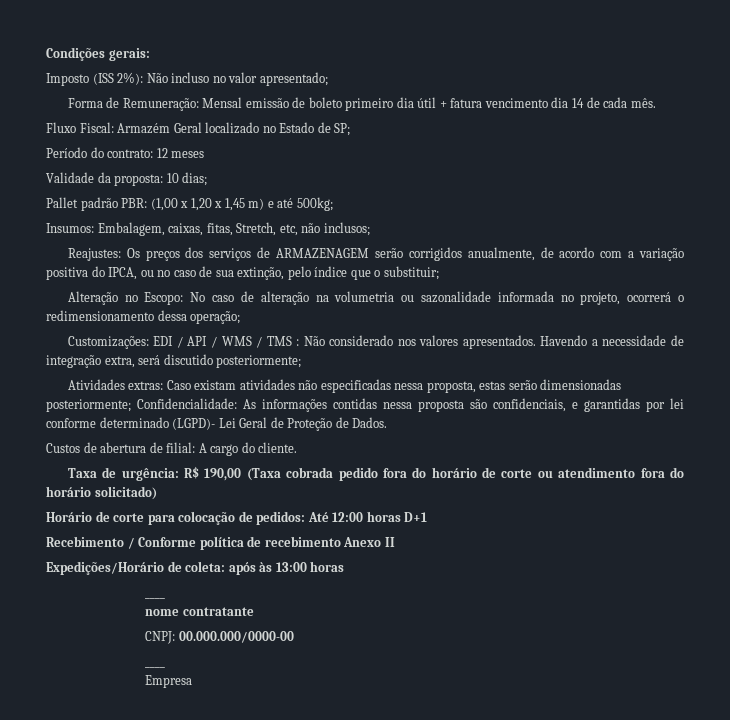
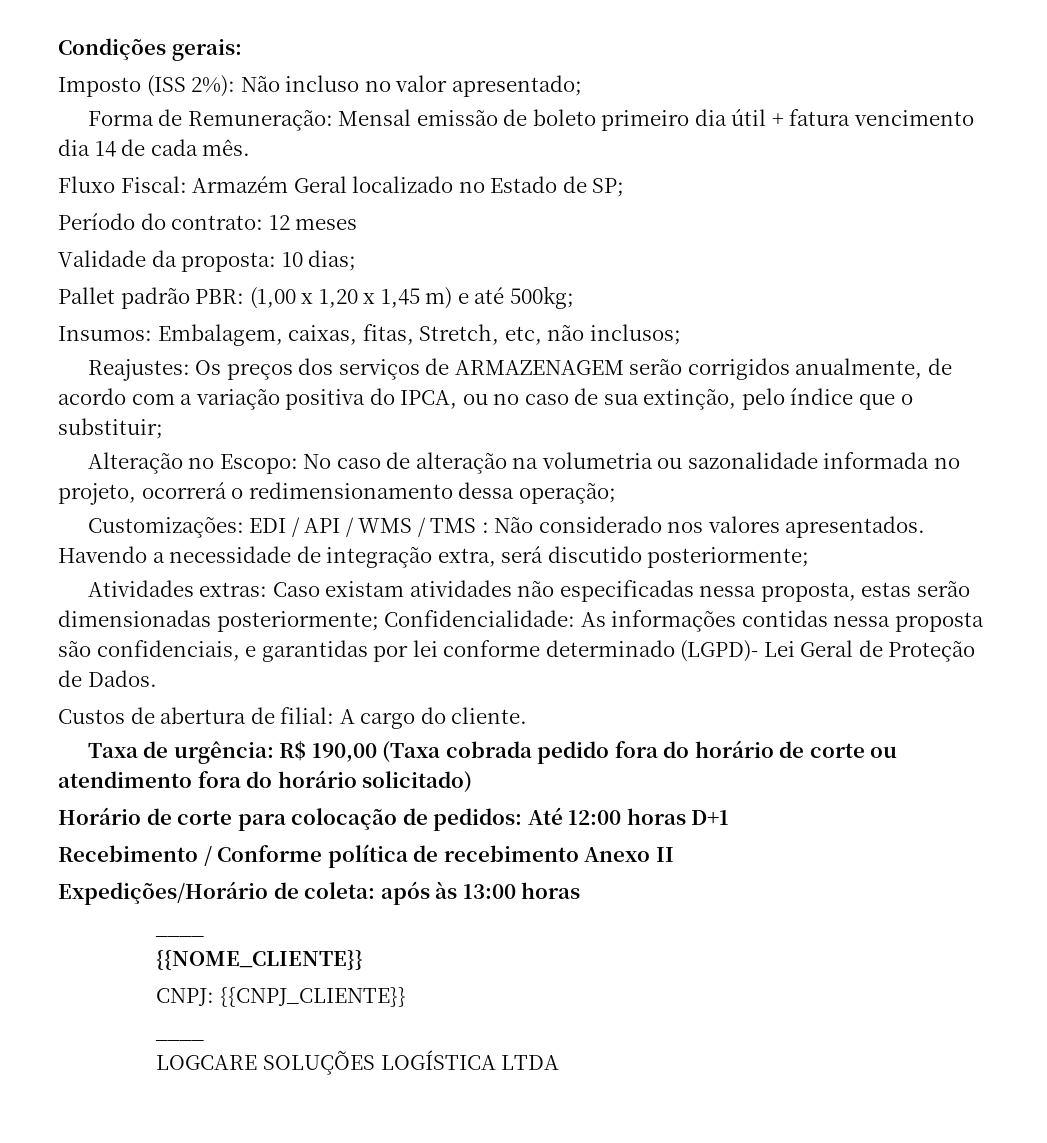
[145,607,254,616] nome contratante -> [156,950,364,970] {{NOME_CLIENTE}}
[178,631,294,643] [145,666,166,668] [145,675,193,688] 00.000.000/0000-00 // ____ // Empresa -> [219,987,406,1007] [155,1040,205,1041] [156,1050,560,1075] {{CNPJ_CLIENTE}} // ____ // LOGCARE SOLUÇÕES LOGÍSTICA LTDA

